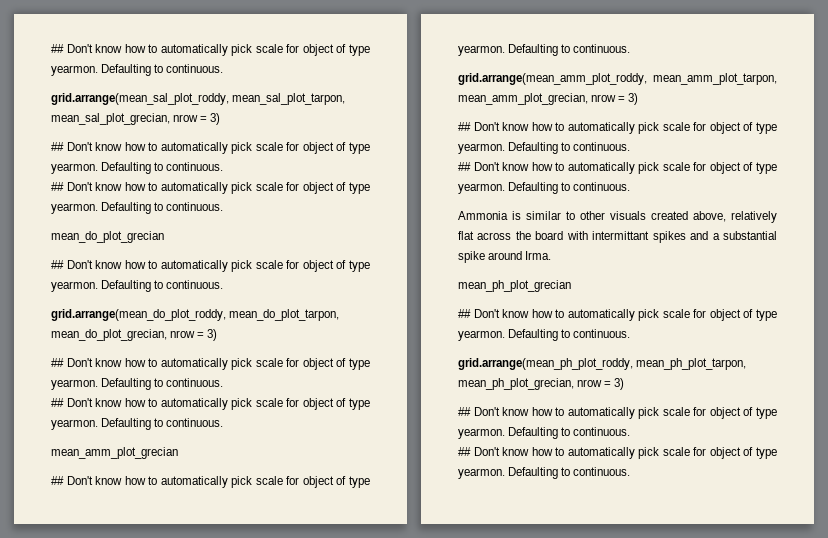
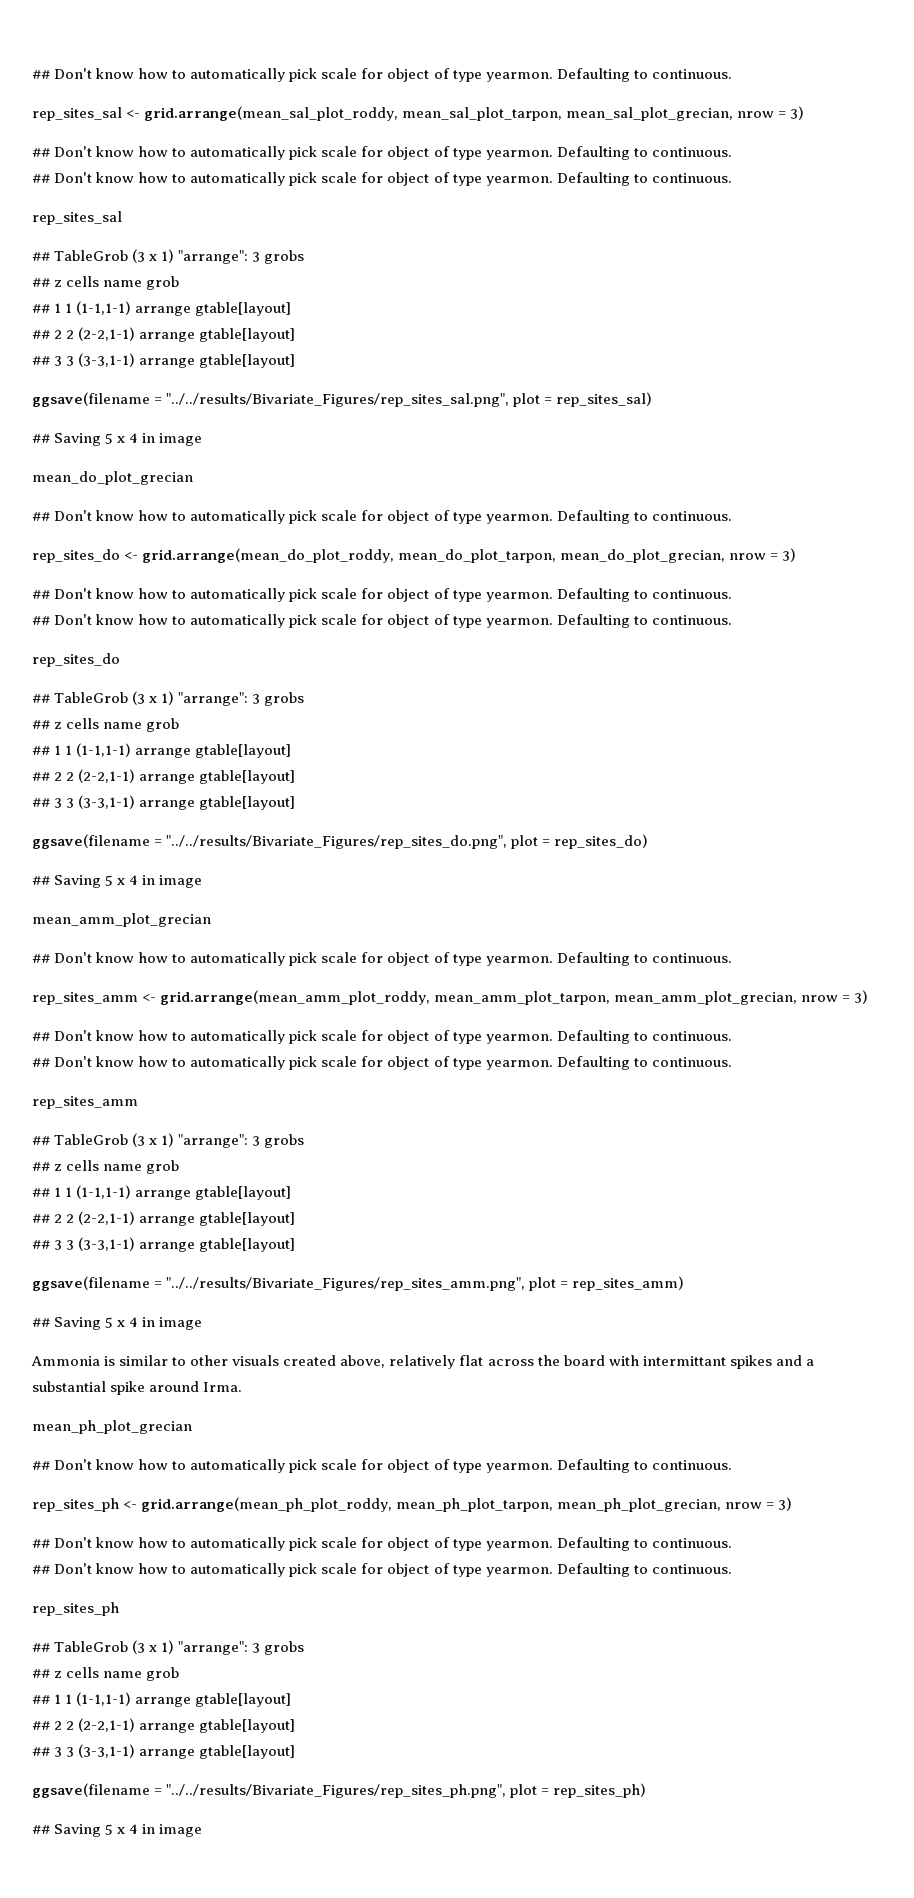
(224, 68) none -> [32,107,141,121] rep_sites_sal <-
(224, 206) none -> [32,211,122,225] [32,249,305,264] [32,276,180,290] [32,301,292,316] [32,327,296,342] [32,353,296,368] [32,392,653,407] [32,433,203,446] // rep_sites_sal // ## TableGrob (3 x 1) "arrange": 3 grobs // ## z cells name grob // ## 1 1 (1-1,1-1) arrange gtable[layout] // ## 2 2 (2-2,1-1) arrange gtable[layout] // ## 3 3 (3-3,1-1) arrange gtable[layout] // ggsave(filename = "../../results/Bivariate_Figures/rep_sites_sal.png", plot = rep_sites_sal) // ## Saving 5 x 4 in image
(224, 284) none -> [32,549,139,563] rep_sites_do <-
(224, 422) none -> [32,653,120,667] [32,691,305,706] [32,718,180,732] [32,743,292,758] [32,769,296,784] [32,795,296,810] [32,834,649,849] [32,875,203,888] // rep_sites_do // ## TableGrob (3 x 1) "arrange": 3 grobs // ## z cells name grob // ## 1 1 (1-1,1-1) arrange gtable[layout] // ## 2 2 (2-2,1-1) arrange gtable[layout] // ## 3 3 (3-3,1-1) arrange gtable[layout] // ggsave(filename = "../../results/Bivariate_Figures/rep_sites_do.png", plot = rep_sites_do) // ## Saving 5 x 4 in image
(631, 48) none -> [32,992,157,1005] rep_sites_amm <-
(631, 186) none -> [32,1096,138,1109] [32,1133,305,1148] [32,1160,180,1174] [32,1185,292,1200] [32,1211,296,1226] [32,1237,296,1252] [32,1276,685,1291] [32,1317,203,1330] // rep_sites_amm // ## TableGrob (3 x 1) "arrange": 3 grobs // ## z cells name grob // ## 1 1 (1-1,1-1) arrange gtable[layout] // ## 2 2 (2-2,1-1) arrange gtable[layout] // ## 3 3 (3-3,1-1) arrange gtable[layout] // ggsave(filename = "../../results/Bivariate_Figures/rep_sites_amm.png", plot = rep_sites_amm) // ## Saving 5 x 4 in image
(631, 333) none -> [32,1498,138,1512] rep_sites_ph <-
(631, 471) none -> [32,1602,119,1616] [32,1640,305,1655] [32,1667,180,1681] [32,1692,292,1707] [32,1718,296,1733] [32,1744,296,1759] [32,1783,647,1798] [32,1824,203,1837] // rep_sites_ph // ## TableGrob (3 x 1) "arrange": 3 grobs // ## z cells name grob // ## 1 1 (1-1,1-1) arrange gtable[layout] // ## 2 2 (2-2,1-1) arrange gtable[layout] // ## 3 3 (3-3,1-1) arrange gtable[layout] // ggsave(filename = "../../results/Bivariate_Figures/rep_sites_ph.png", plot = rep_sites_ph) // ## Saving 5 x 4 in image

